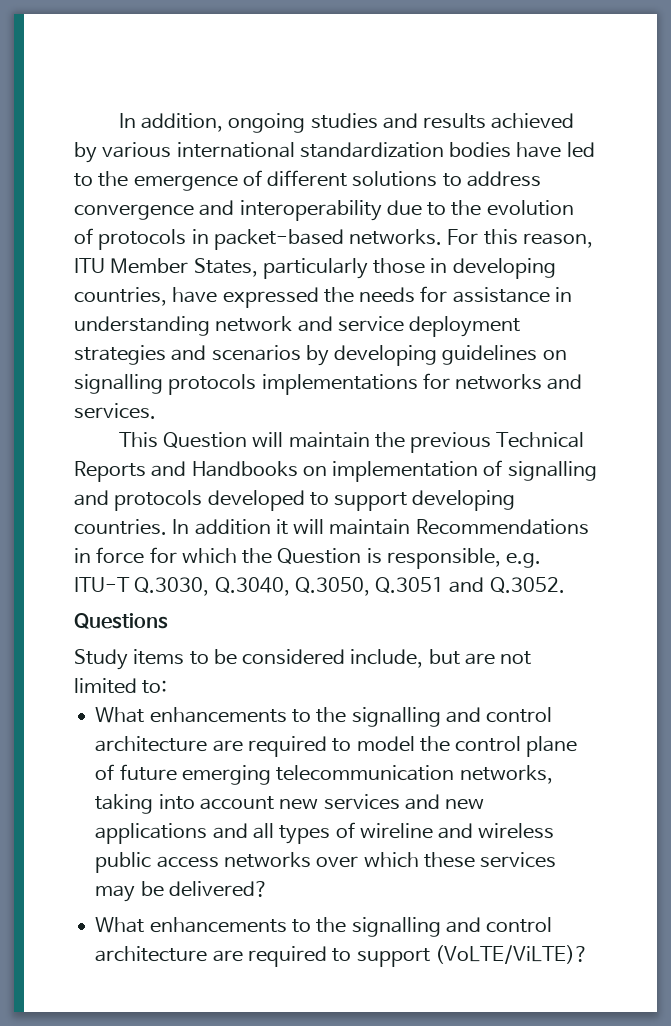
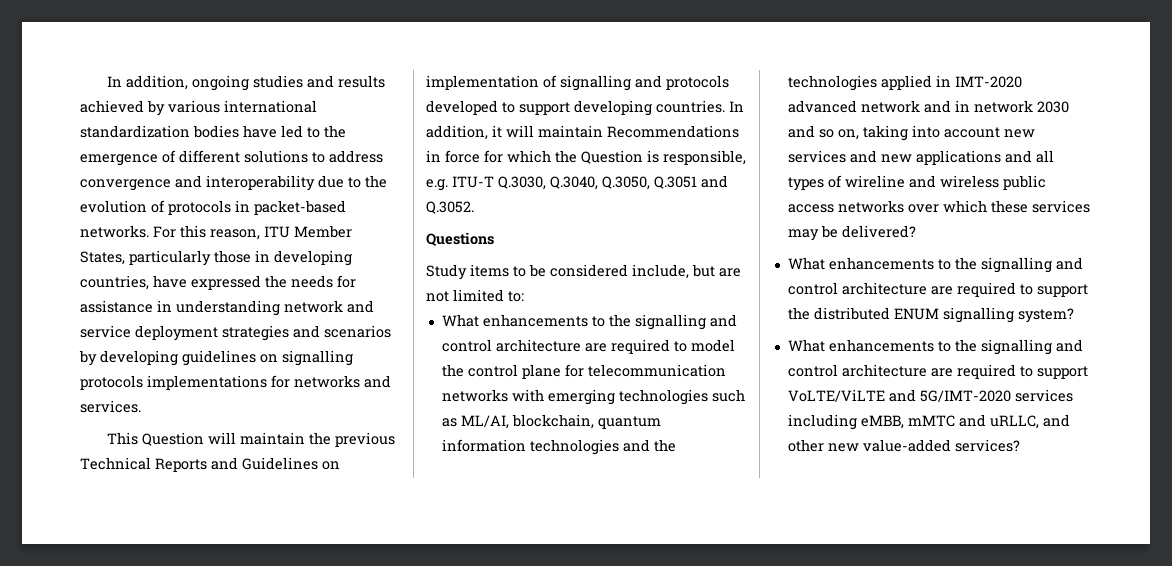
[191,461,298,477] Handbooks -> [242,457,318,470] Guidelines
[194,519,271,535] addition -> [426,125,488,140] addition,
[95,764,553,785] of future emerging telecommunication networks, -> [564,364,726,377] [441,389,745,405] [441,414,661,429] [441,439,676,455] [787,75,1022,91] [787,100,1069,113] [787,125,859,140] for telecommunication networks with emerging technologies such as ML/AI, blockchain, quantum information technologies and the technologies applied in IMT-2020 advanced network and in network 2030 and so on,
[434,945,588,964] (VoLTE/ViLTE)? -> [787,307,1074,323] [787,339,1083,355] [787,364,1088,379] [787,389,1073,402] [787,414,1070,430] [787,439,1020,452] the distributed ENUM signalling system? // What enhancements to the signalling and control architecture are required to support VoLTE/ViLTE and 5G/IMT-2020 services including eMBB, mMTC and uRLLC, and other new value-added services?

